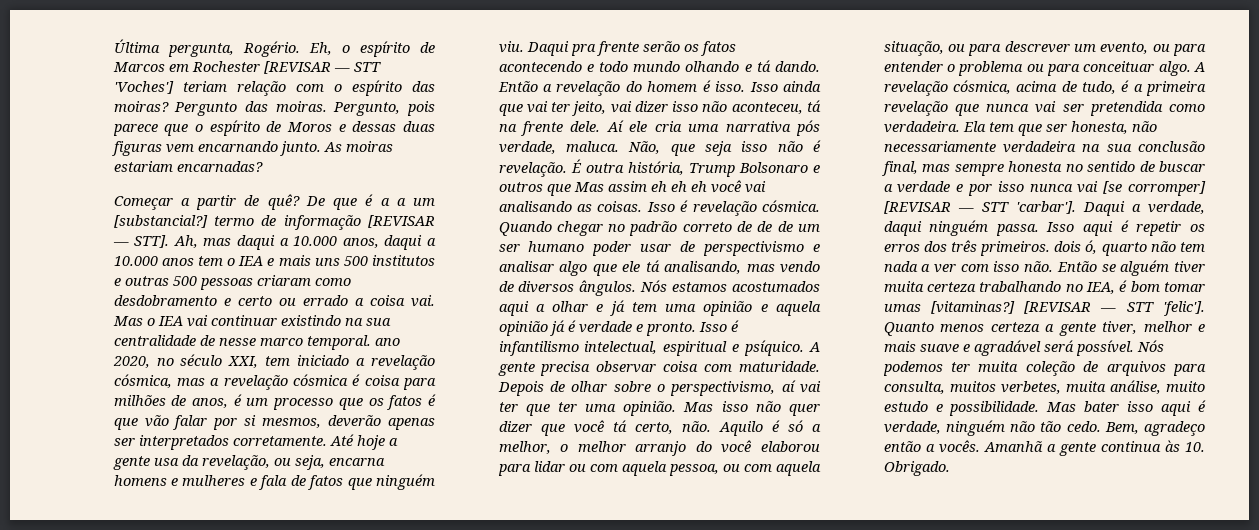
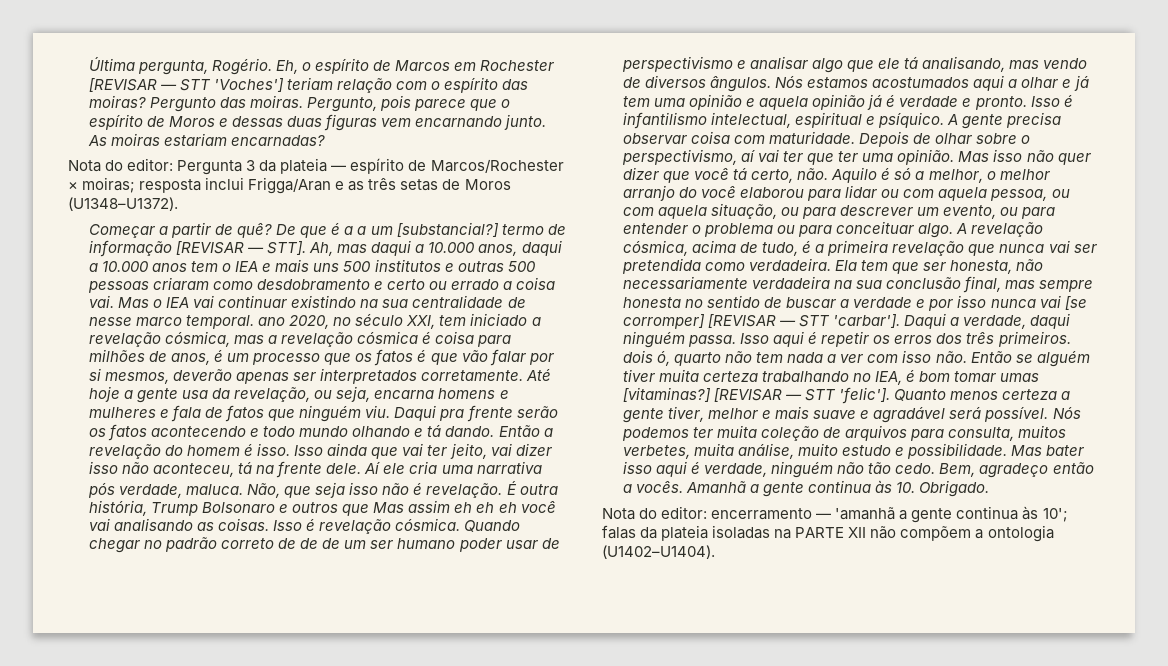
(263, 166) none -> [68,158,564,175] [68,177,511,194] [68,197,178,211] // Nota do editor: Pergunta 3 da plateia — espírito de Marcos/Rochester × moiras; resposta inclui Frigga/Aran e as três setas de Moros (U1348–U1372).
(950, 468) none -> [602,506,1068,523] [602,525,1054,542] [602,545,715,559] // Nota do editor: encerramento — 'amanhã a gente continua às 10'; falas da plateia isoladas na PARTE XII não compõem a ontologia (U1402–U1404).

